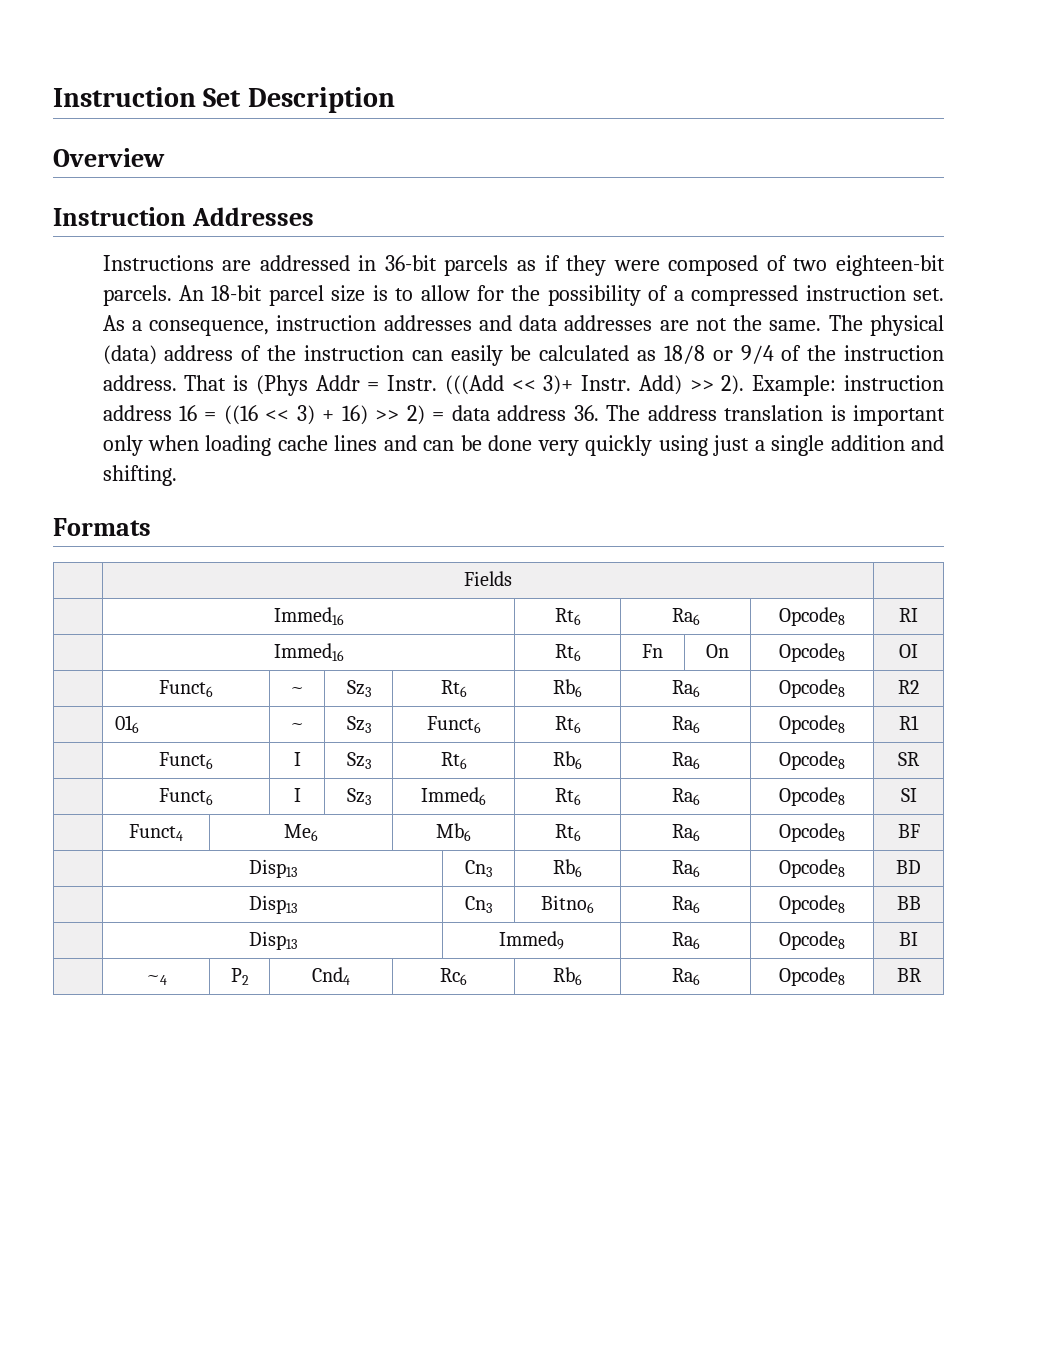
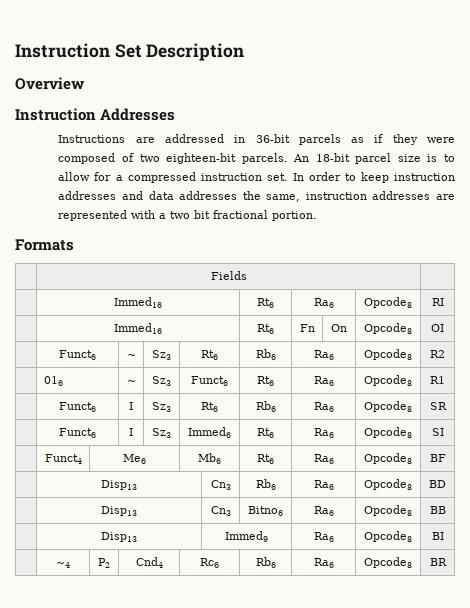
[511,285,669,306] the possibility of -> (112, 176) none
[102,315,270,336] As a consequence, -> [292,172,389,183] In order to keep
[659,315,944,336] [102,345,944,366] [102,375,944,396] [102,405,946,426] [102,435,945,456] [102,465,177,486] are not the same. The physical (data) address of the instruction can easily be calculated as 18/8 or 9/4 of the instruction address. That is (Phys Addr = Instr. (((Add << 3)+ Instr. Add) >> 2). Example: instruction address 16 = ((16 << 3) + 16) >> 2) = data address 36. The address translation is important only when loading cache lines and can be done very quickly using just a single addition and shifting. -> [242,191,456,202] [58,210,318,221] the same, instruction addresses are represented with a two bit fractional portion.

